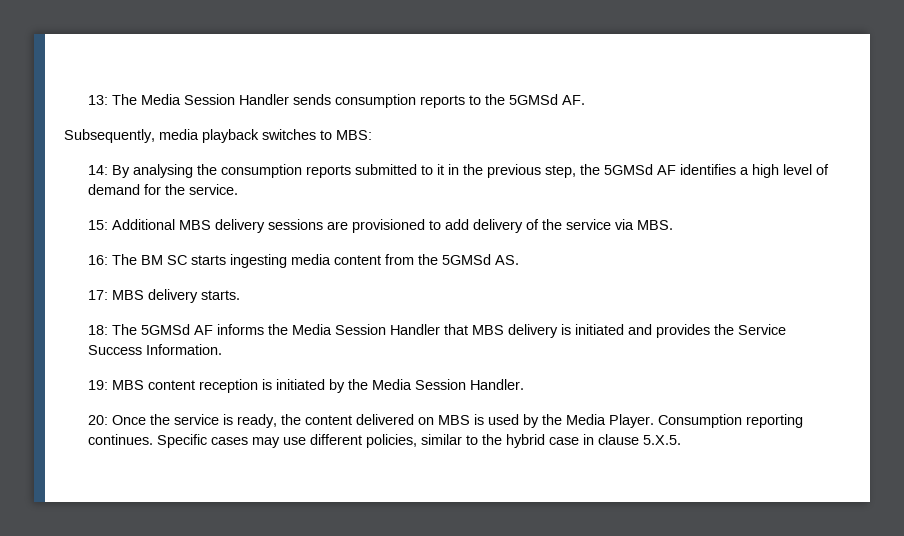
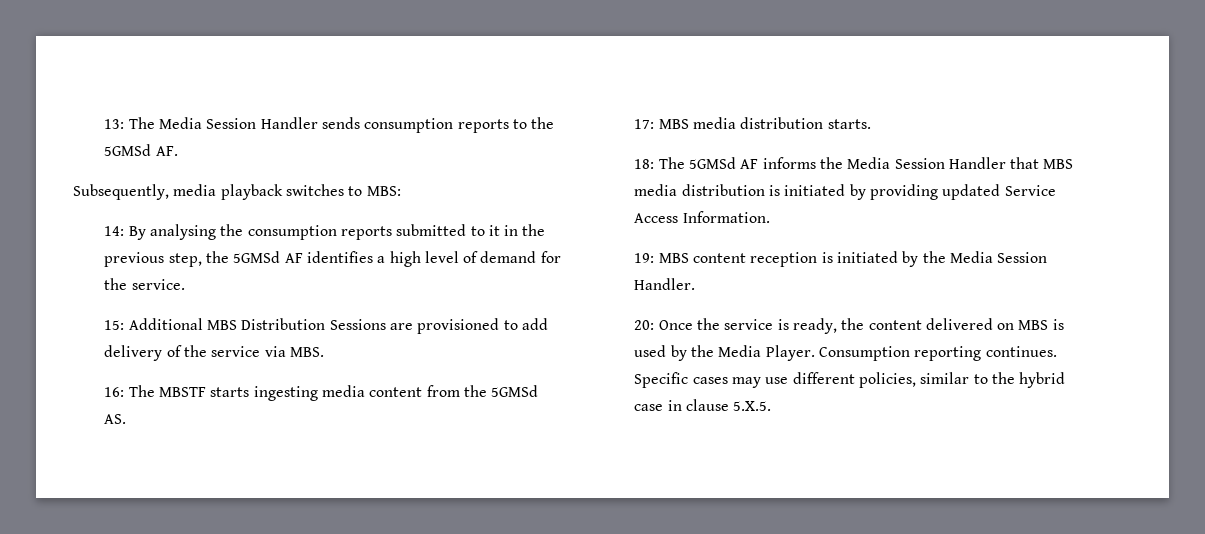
[214,219,323,233] delivery sessions -> [241,318,386,330] Distribution Sessions
[140,255,187,265] BM SC -> [158,387,206,397] MBSTF
[147,289,198,303] delivery -> [692,117,824,129] media distribution
[507,324,786,338] [87,345,142,355] delivery is initiated and provides the Service Success -> [634,184,1056,200] [634,213,679,223] media distribution is initiated by providing updated Service Access

